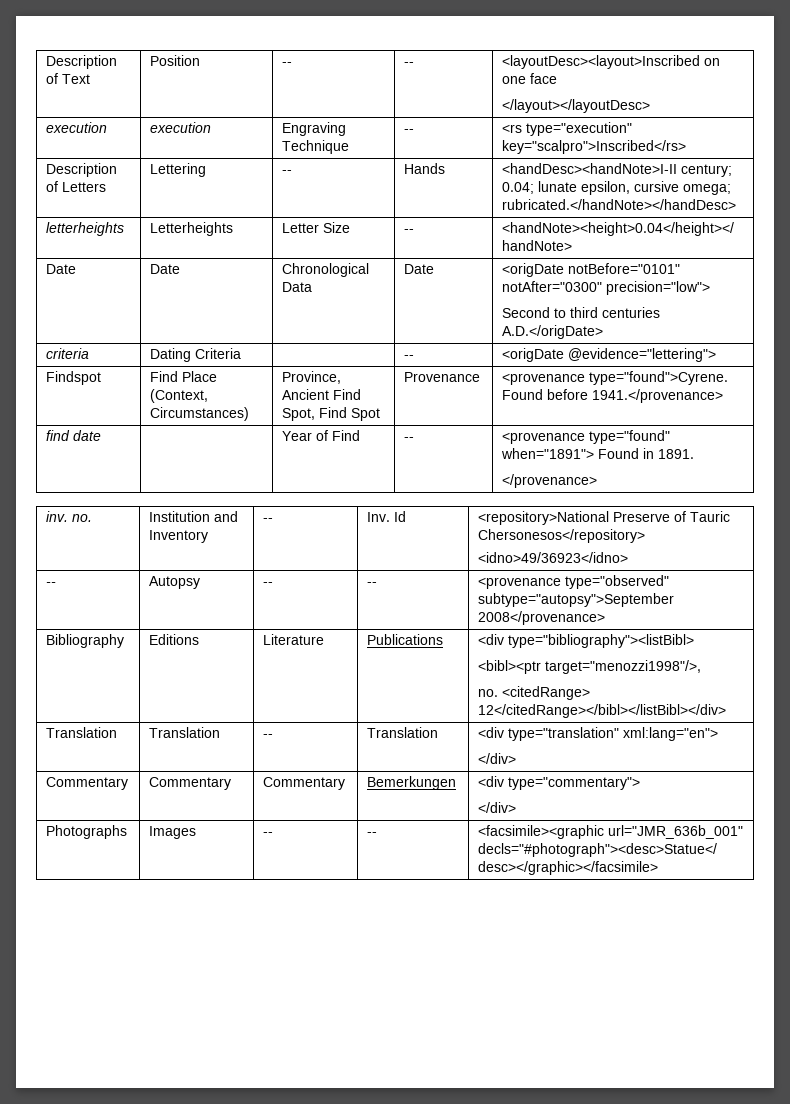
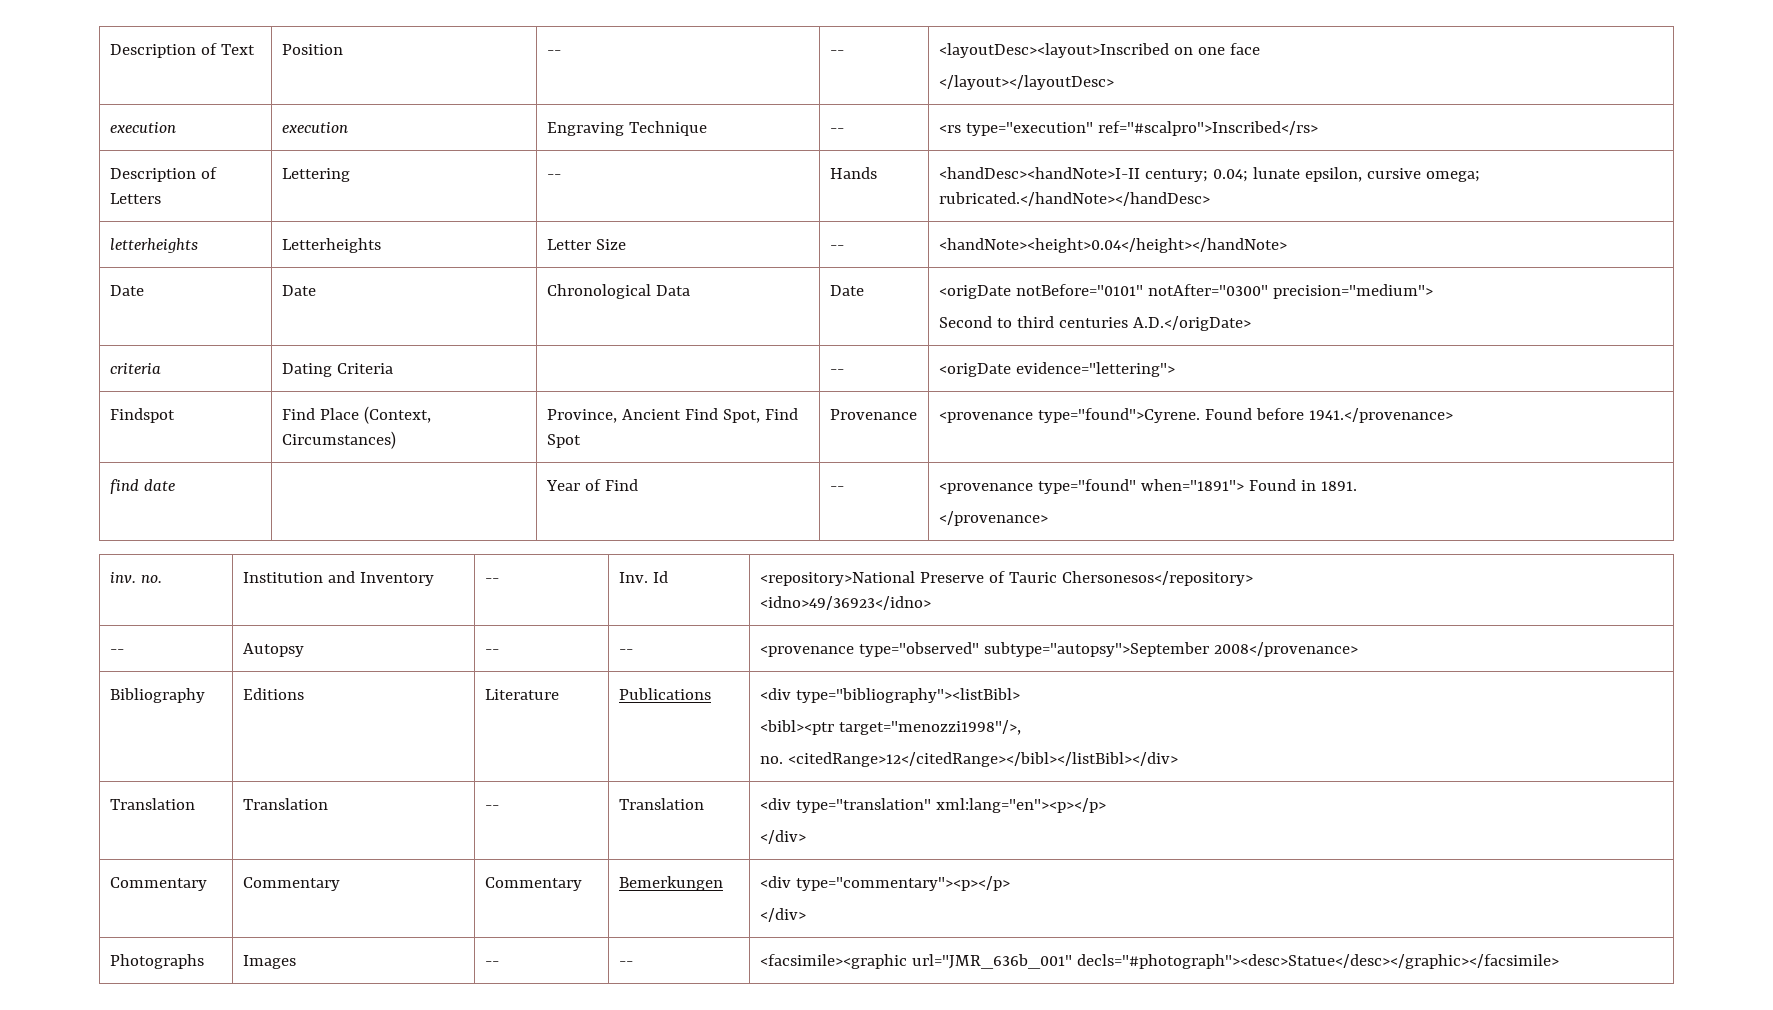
[502,140,687,154] key="scalpro">Inscribed</rs> -> [1097,121,1318,136] ref="#scalpro">Inscribed</rs>
[606,281,711,295] precision="low"> -> [1273,284,1434,299] precision="medium">
[568,348,717,362] @evidence="lettering"> -> [1015,362,1175,377] evidence="lettering">
[502,686,591,700] [478,704,727,718] <citedRange> 12</citedRange></bibl></listBibl></div> -> [787,752,1178,767] <citedRange>12</citedRange></bibl></listBibl></div>
[623,727,719,741] xml:lang="en"> -> [935,798,1106,813] xml:lang="en"><p></p>
[508,777,641,790] type="commentary"> -> [795,876,1010,891] type="commentary"><p></p>

